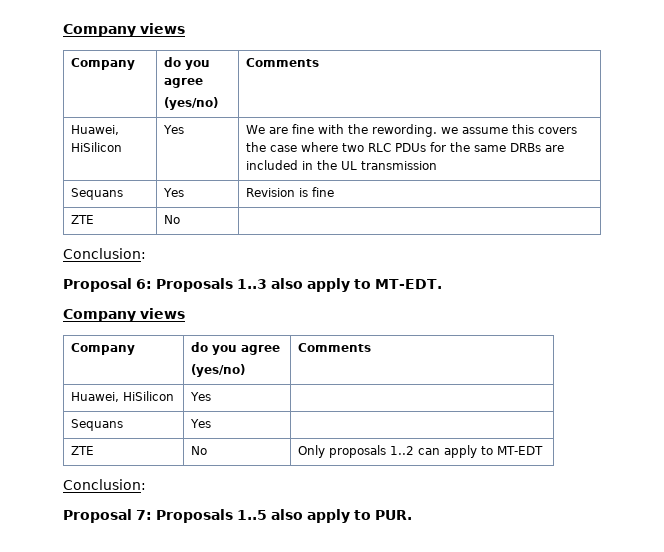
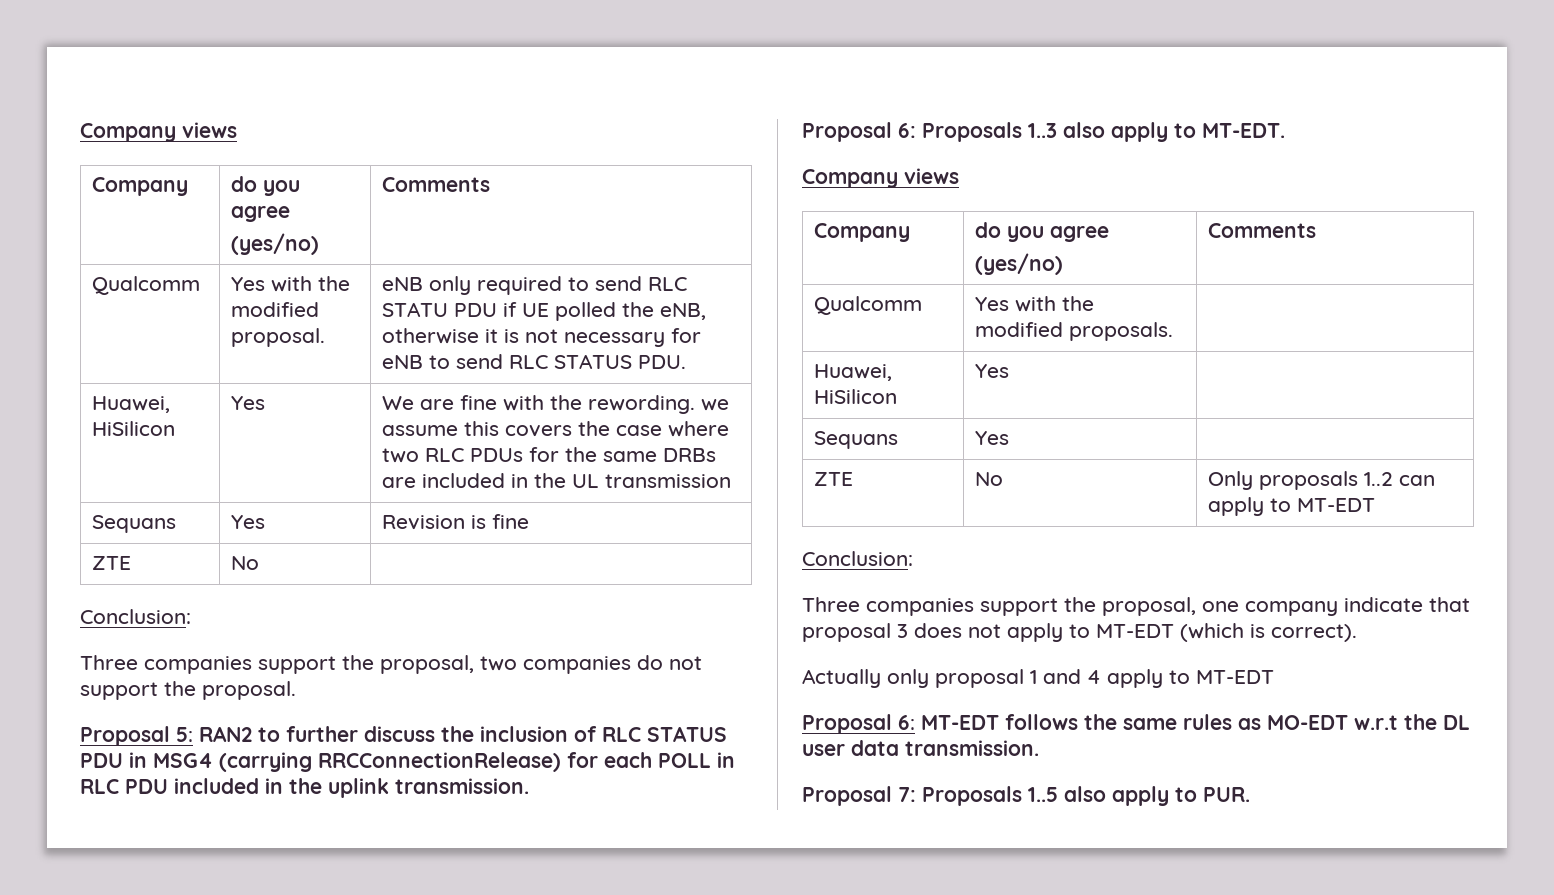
[63,23,185,37] [71,58,136,70] [164,57,211,70] [164,78,204,88] [164,97,219,110] [246,58,320,67] Company views // Company | do you agree // (yes/no) | Comments -> [80,122,237,142] [91,177,188,196] [230,176,300,196] [230,206,290,222] [230,233,319,255] [381,177,490,192] [91,276,200,295] [230,276,350,292] [230,302,319,317] [230,328,325,347] [381,276,687,295] [381,302,706,321] [381,328,701,347] [381,354,686,369] Company views // Company | do you agree // (yes/no) | Comments // Qualcomm | Yes with the modified proposal. | eNB only required to send RLC STATU PDU if UE polled the eNB, otherwise it is not necessary for eNB to send RLC STATUS PDU.
(146, 253) none -> [80,655,702,674] [80,681,296,700] [80,726,727,746] [80,752,735,772] [80,778,529,798] // Three companies support the proposal, two companies do not support the proposal. // Proposal 5: RAN2 to further discuss the inclusion of RLC STATUS PDU in MSG4 (carrying RRCConnectionRelease) for each POLL in RLC PDU included in the uplink transmission.
(372, 347) none -> [813,296,922,315] [974,296,1094,312] [974,322,1173,341] // Qualcomm | Yes with the modified proposals. |
(146, 484) none -> [802,597,1470,616] [802,623,1357,642] [802,669,1274,688] [802,714,1470,734] [802,740,1039,756] // Three companies support the proposal, one company indicate that proposal 3 does not apply to MT-EDT (which is correct). // Actually only proposal 1 and 4 apply to MT-EDT // Proposal 6: MT-EDT follows the same rules as MO-EDT w.r.t the DL user data transmission.

